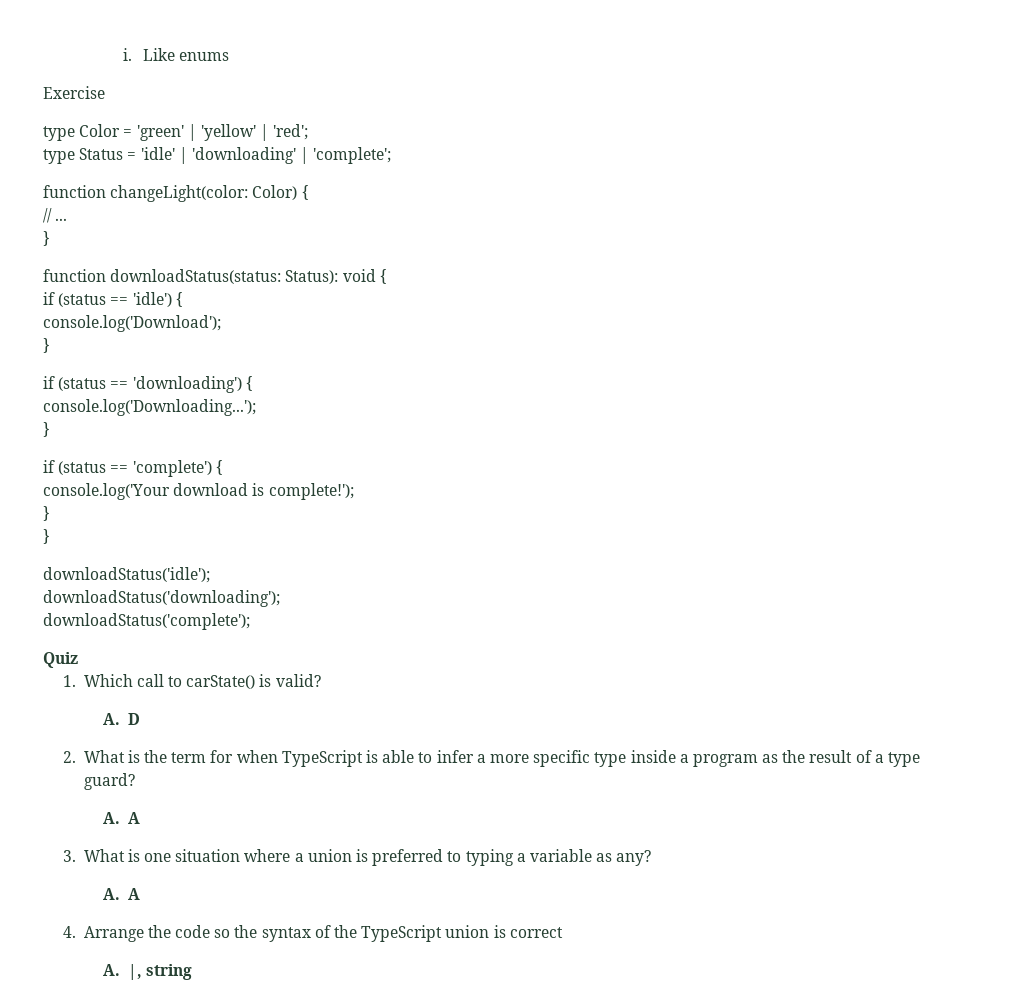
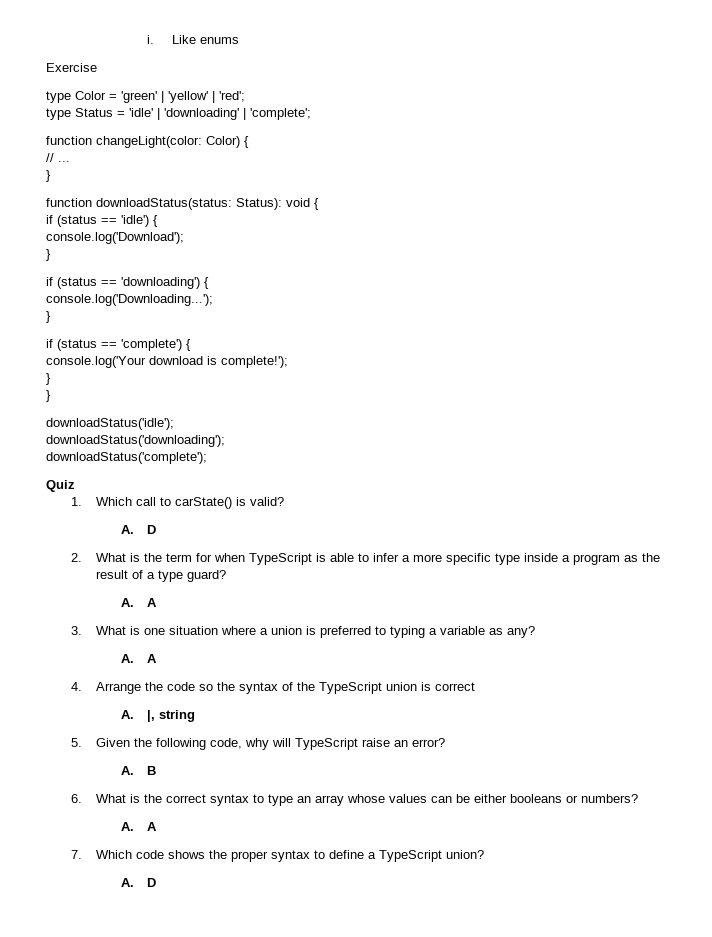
(192, 972) none -> [71,738,446,750] [121,766,156,775] [71,794,639,806] [121,822,157,831] [71,850,485,862] [121,878,156,887] // 5. Given the following code, why will TypeScript raise an error? // A. B // 6. What is the correct syntax to type an array whose values can be either booleans or numbers? // A. A // 7. Which code shows the proper syntax to define a TypeScript union? // A. D

